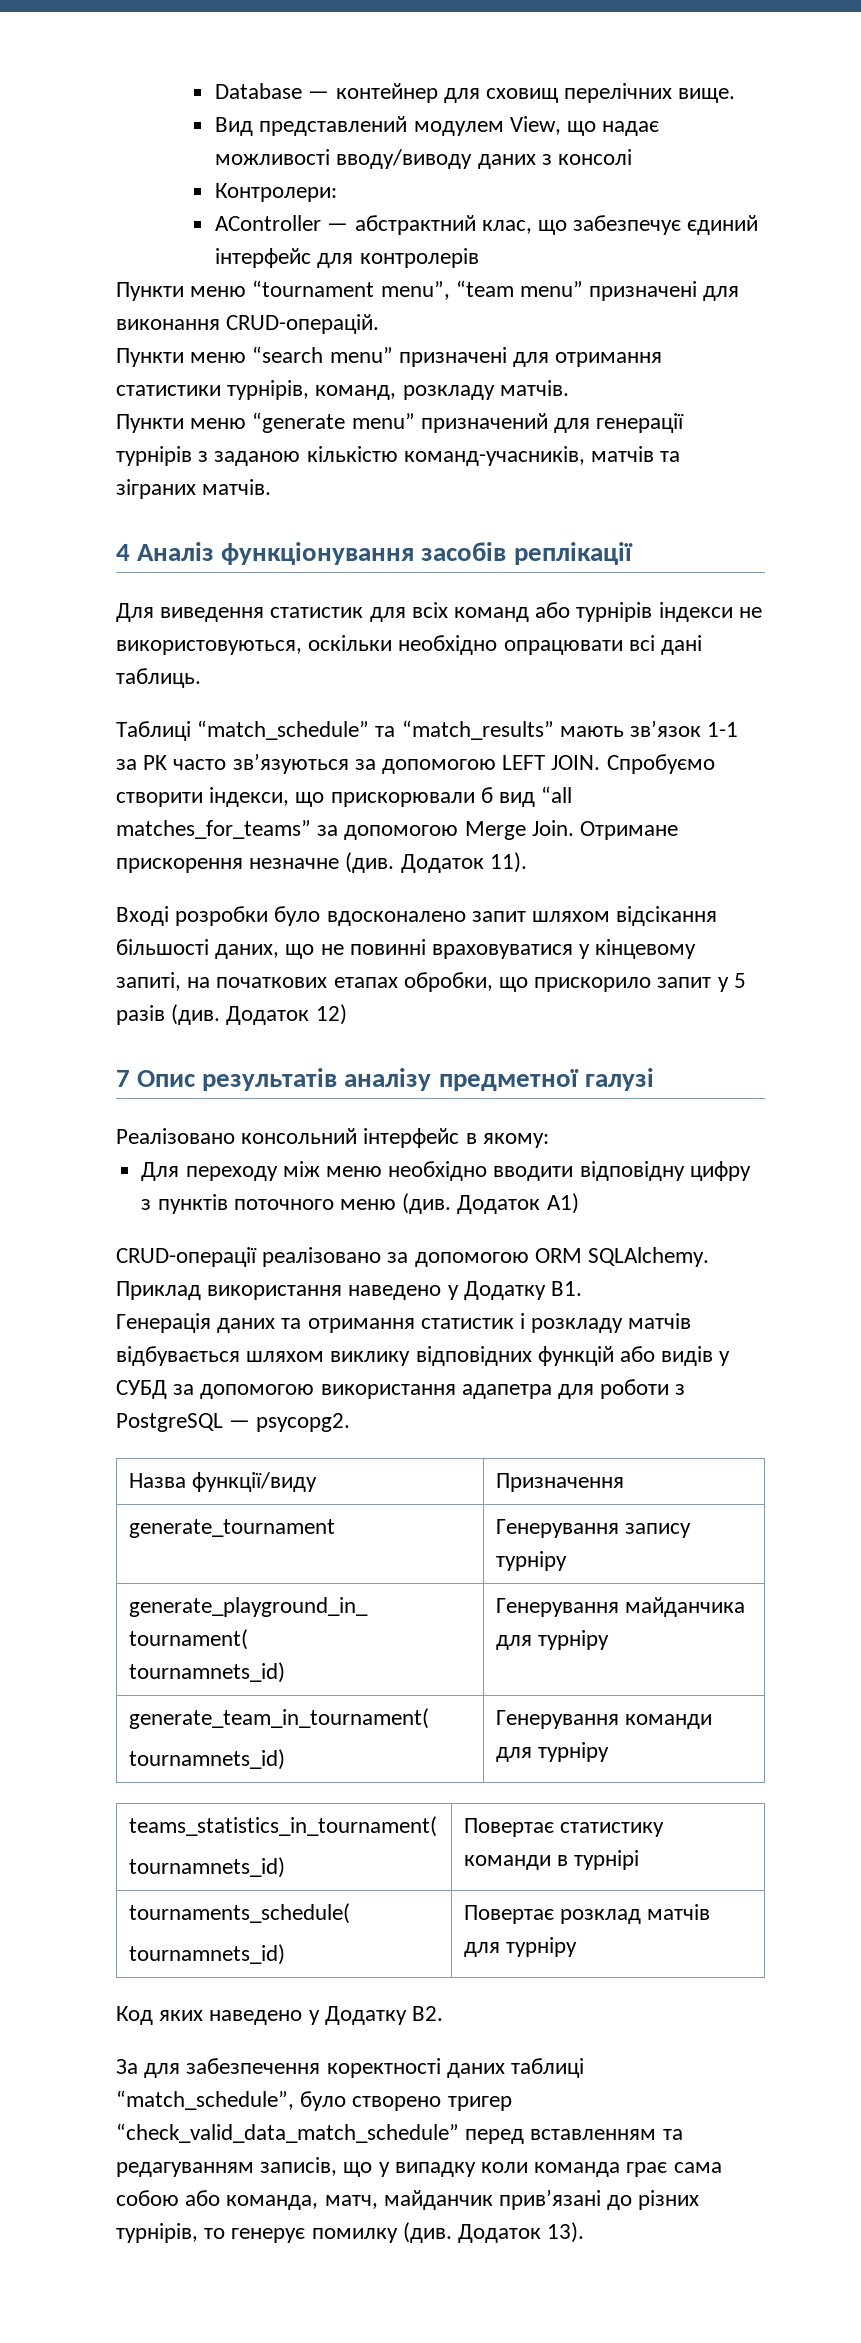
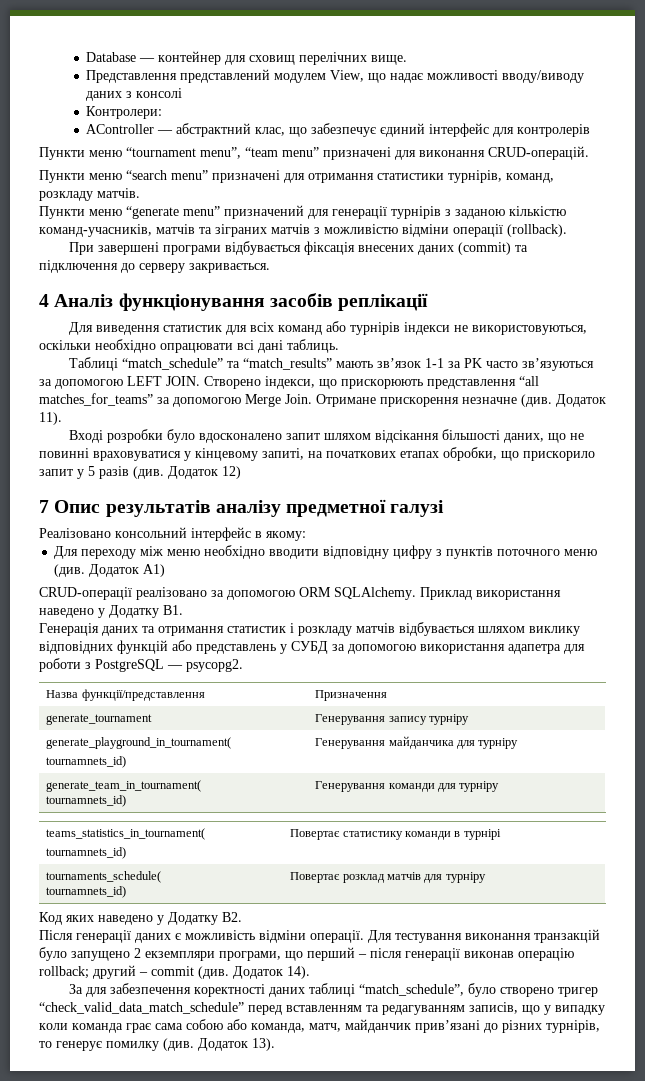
[215,117,254,136] Вид -> [86,70,178,83] Представлення
[202,479,272,495] матчів. -> [271,224,567,237] [69,241,529,255] [39,260,270,273] матчів з можливістю відміни операції (rollback). // При завершені програми відбувається фіксація внесених даних (commit) та підключення до серверу закривається.
[606,754,715,774] [116,787,536,807] Спробуємо створити індекси, що прискорювали б вид -> [204,376,516,389] Створено індекси, що прискорюють представлення
[661,1346,714,1366] видів -> [196,644,276,654] представлень
[192,1472,318,1492] функції/виду -> [81,689,205,701] функції/представлення
(444, 2013) none -> [39,929,600,943] [39,947,574,961] [39,965,310,979] // Після генерації даних є можливість відміни операції. Для тестування виконання транзакцій було запущено 2 екземпляри програми, що перший – після генерації виконав операцію rollback; другий – commit (див. Додаток 14).

